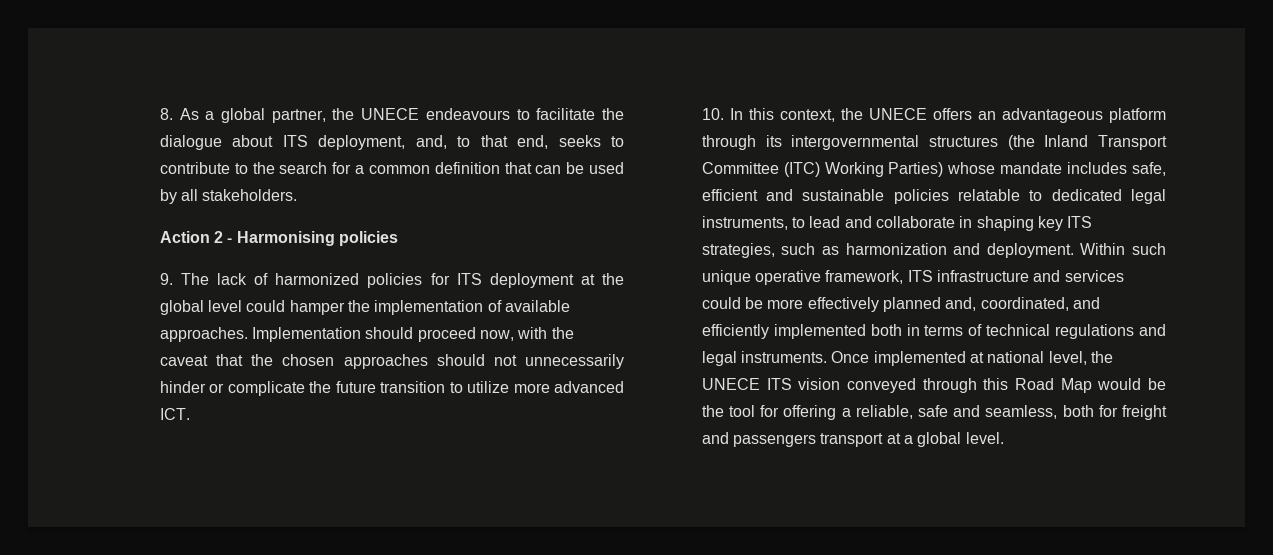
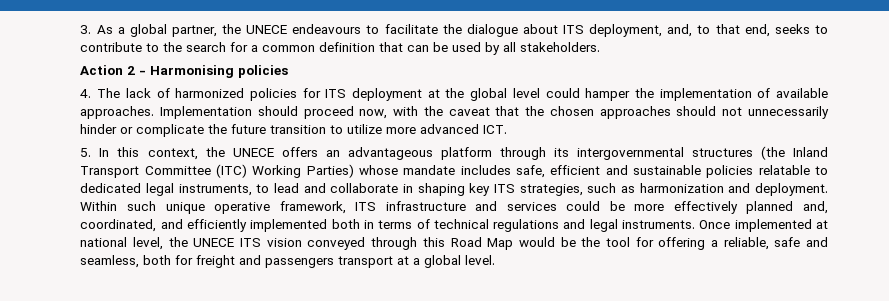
[159,108,173,120] 8. -> [80,25,92,34] 3.
[159,273,173,285] 9. -> [80,89,92,98] 4.
[701,108,724,120] 10. -> [80,148,92,157] 5.

